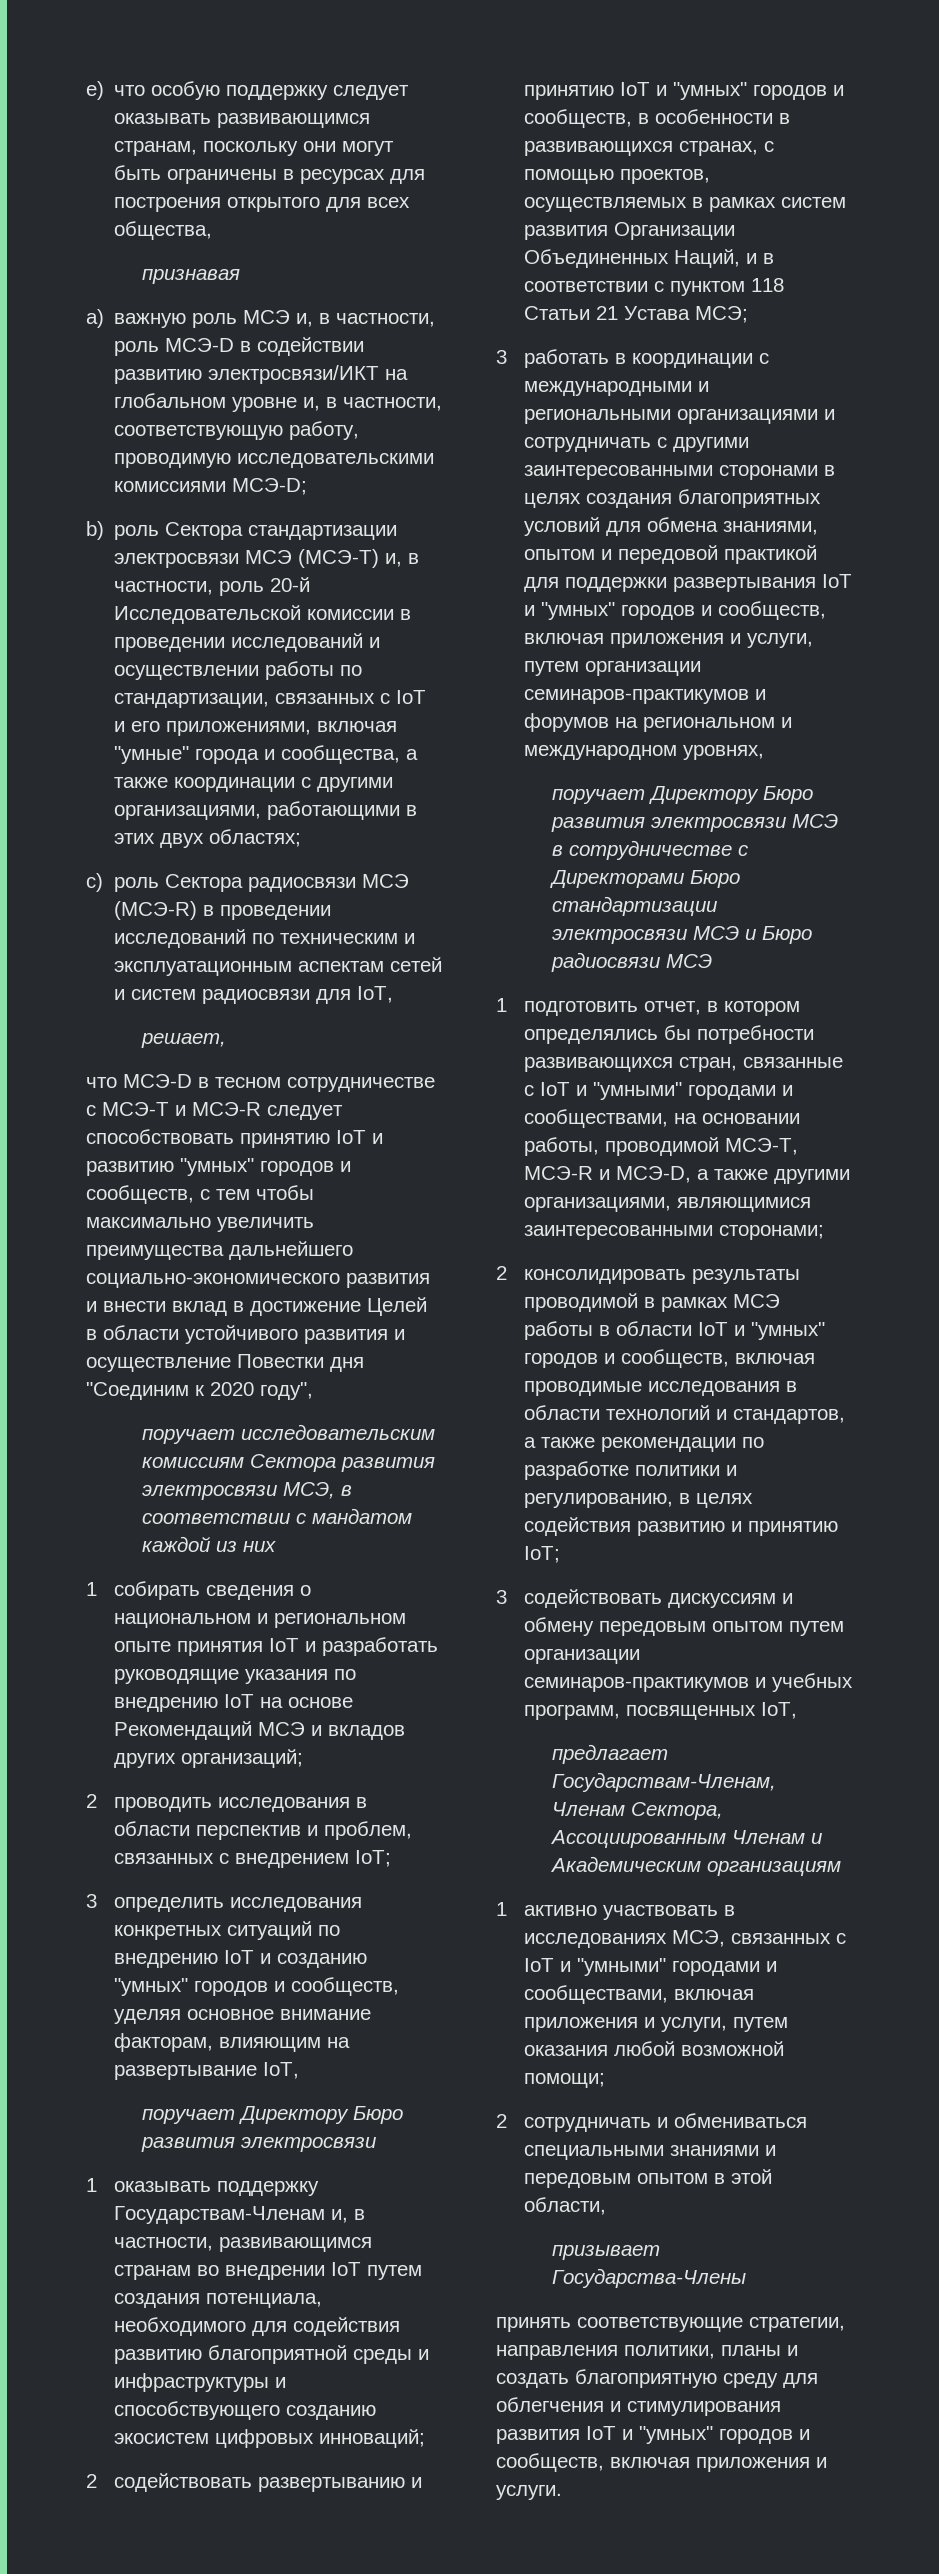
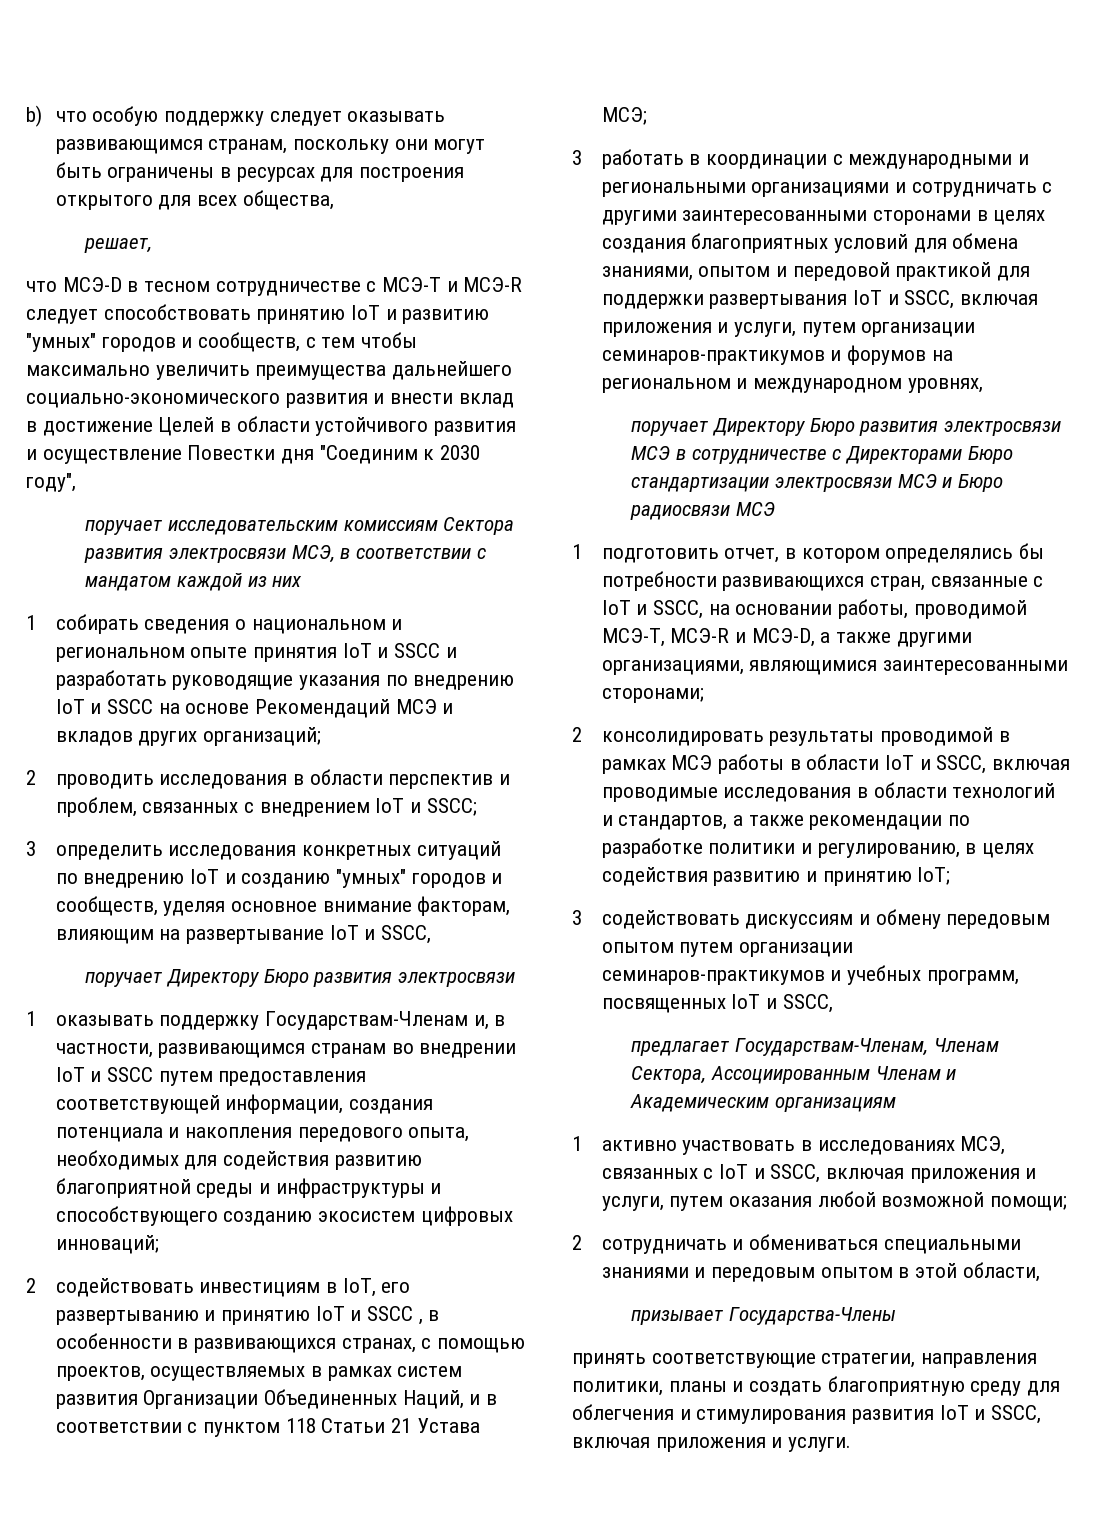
[86,81,104,100] e) -> [26,105,42,127] b)
[141,269,240,284] [86,309,436,328] [114,337,365,356] [114,365,409,384] [114,393,443,412] [114,421,360,440] [114,453,435,468] [114,478,308,495] [86,521,398,540] [114,549,420,568] [114,577,311,596] [114,605,412,624] [114,633,381,652] [114,661,363,680] [114,690,427,708] [114,721,398,736] [114,745,419,764] [114,777,394,792] [114,801,418,820] [114,829,302,848] [86,873,409,892] [113,901,331,920] [113,929,415,948] [113,957,442,976] [113,986,393,1004] // признавая // a) важную роль МСЭ и, в частности, роль МСЭ-D в содействии развитию электросвязи/ИКТ на глобальном уровне и, в частности, соответствующую работу, проводимую исследовательскими комиссиями МСЭ-D; // b) роль Сектора стандартизации электросвязи МСЭ (МСЭ-T) и, в частности, роль 20-й Исследовательской комиссии в проведении исследований и осуществлении работы по стандартизации, связанных с IoT и его приложениями, включая "умные" города и сообщества, а также координации с другими организациями, работающими в этих двух областях; // c) роль Сектора радиосвязи МСЭ (МСЭ-R) в проведении исследований по техническим и эксплуатационным аспектам сетей и систем радиосвязи для IoT, -> (334, 200) none
[210,1382,254,1396] 2020 -> [440,445,481,460] 2030
(316, 1646) none -> [394,643,457,658] SSCC и
(254, 1701) none -> [90,699,153,714] и SSCC
[354,1850,391,1867] IoT; -> [375,798,477,816] IoT и SSCC;
[262,2062,299,2079] IoT, -> [329,925,432,944] IoT и SSCC,
[366,2265,422,2280] [113,2293,322,2308] [113,2317,246,2336] путем создания потенциала, необходимого -> [90,1067,367,1086] [55,1094,433,1114] [55,1127,470,1142] [55,1150,179,1170] и SSCC путем предоставления соответствующей информации, создания потенциала и накопления передового опыта, необходимых
(252, 2482) none -> [199,1278,411,1297] инвестициям в IoT, его
[672,82,844,100] [523,109,632,128] "умных" городов и сообществ, -> [367,1306,423,1325] SSCC ,
[540,601,826,620] "умных" городов и сообществ, -> [904,290,955,309] SSCC,
[592,1082,793,1100] [523,1109,668,1128] "умными" городами и сообществами, -> [652,600,703,619] SSCC,
[750,1322,825,1340] [523,1349,729,1368] "умных" городов и сообществ, -> [936,755,987,774] SSCC,
[760,1702,797,1719] IoT, -> [731,994,833,1013] IoT и SSCC,
[576,1958,777,1976] [523,1985,668,2004] "умными" городами и сообществами, -> [770,1164,821,1183] SSCC,
[639,2426,810,2444] [496,2453,604,2472] "умных" городов и сообществ, -> [991,1405,1042,1424] SSCC,

